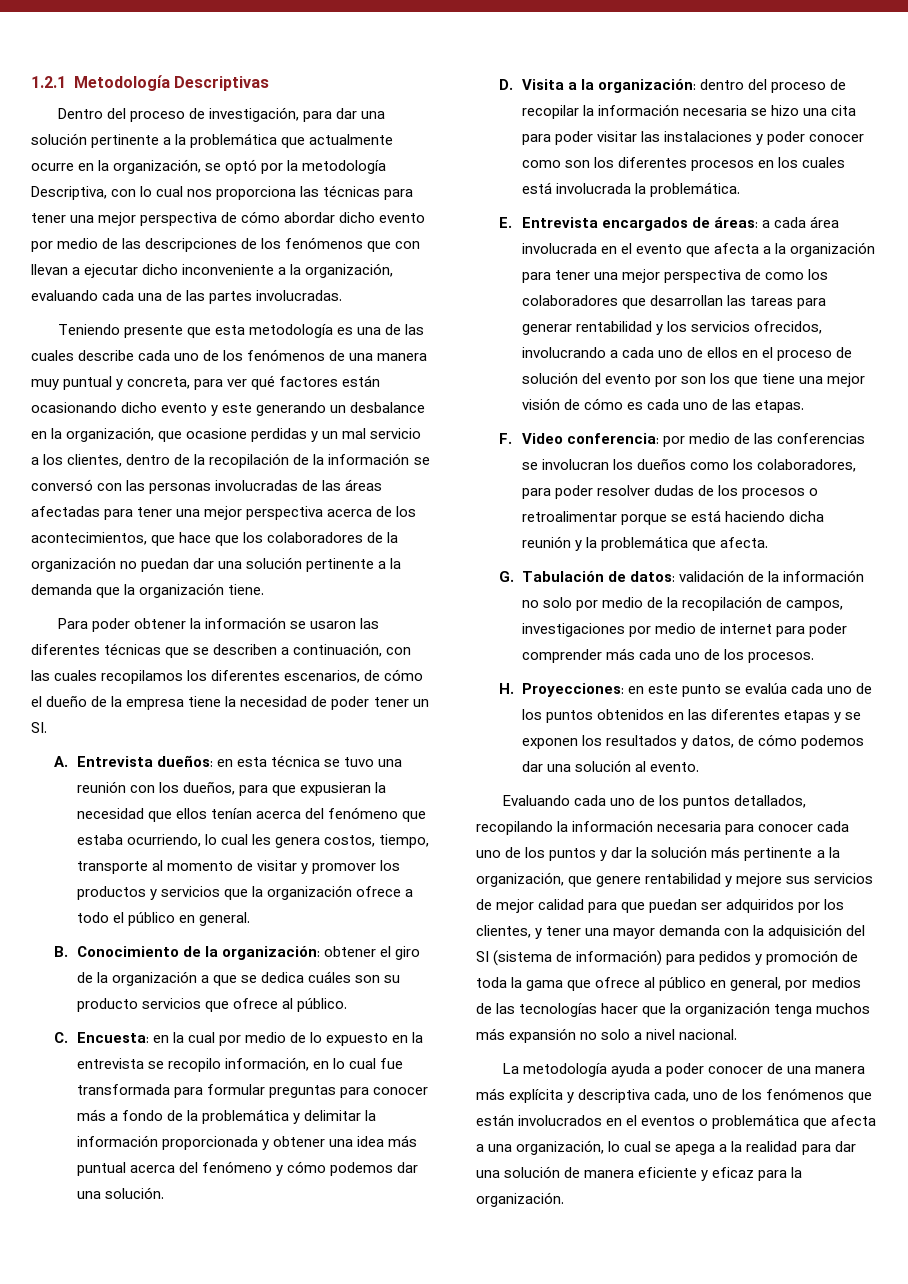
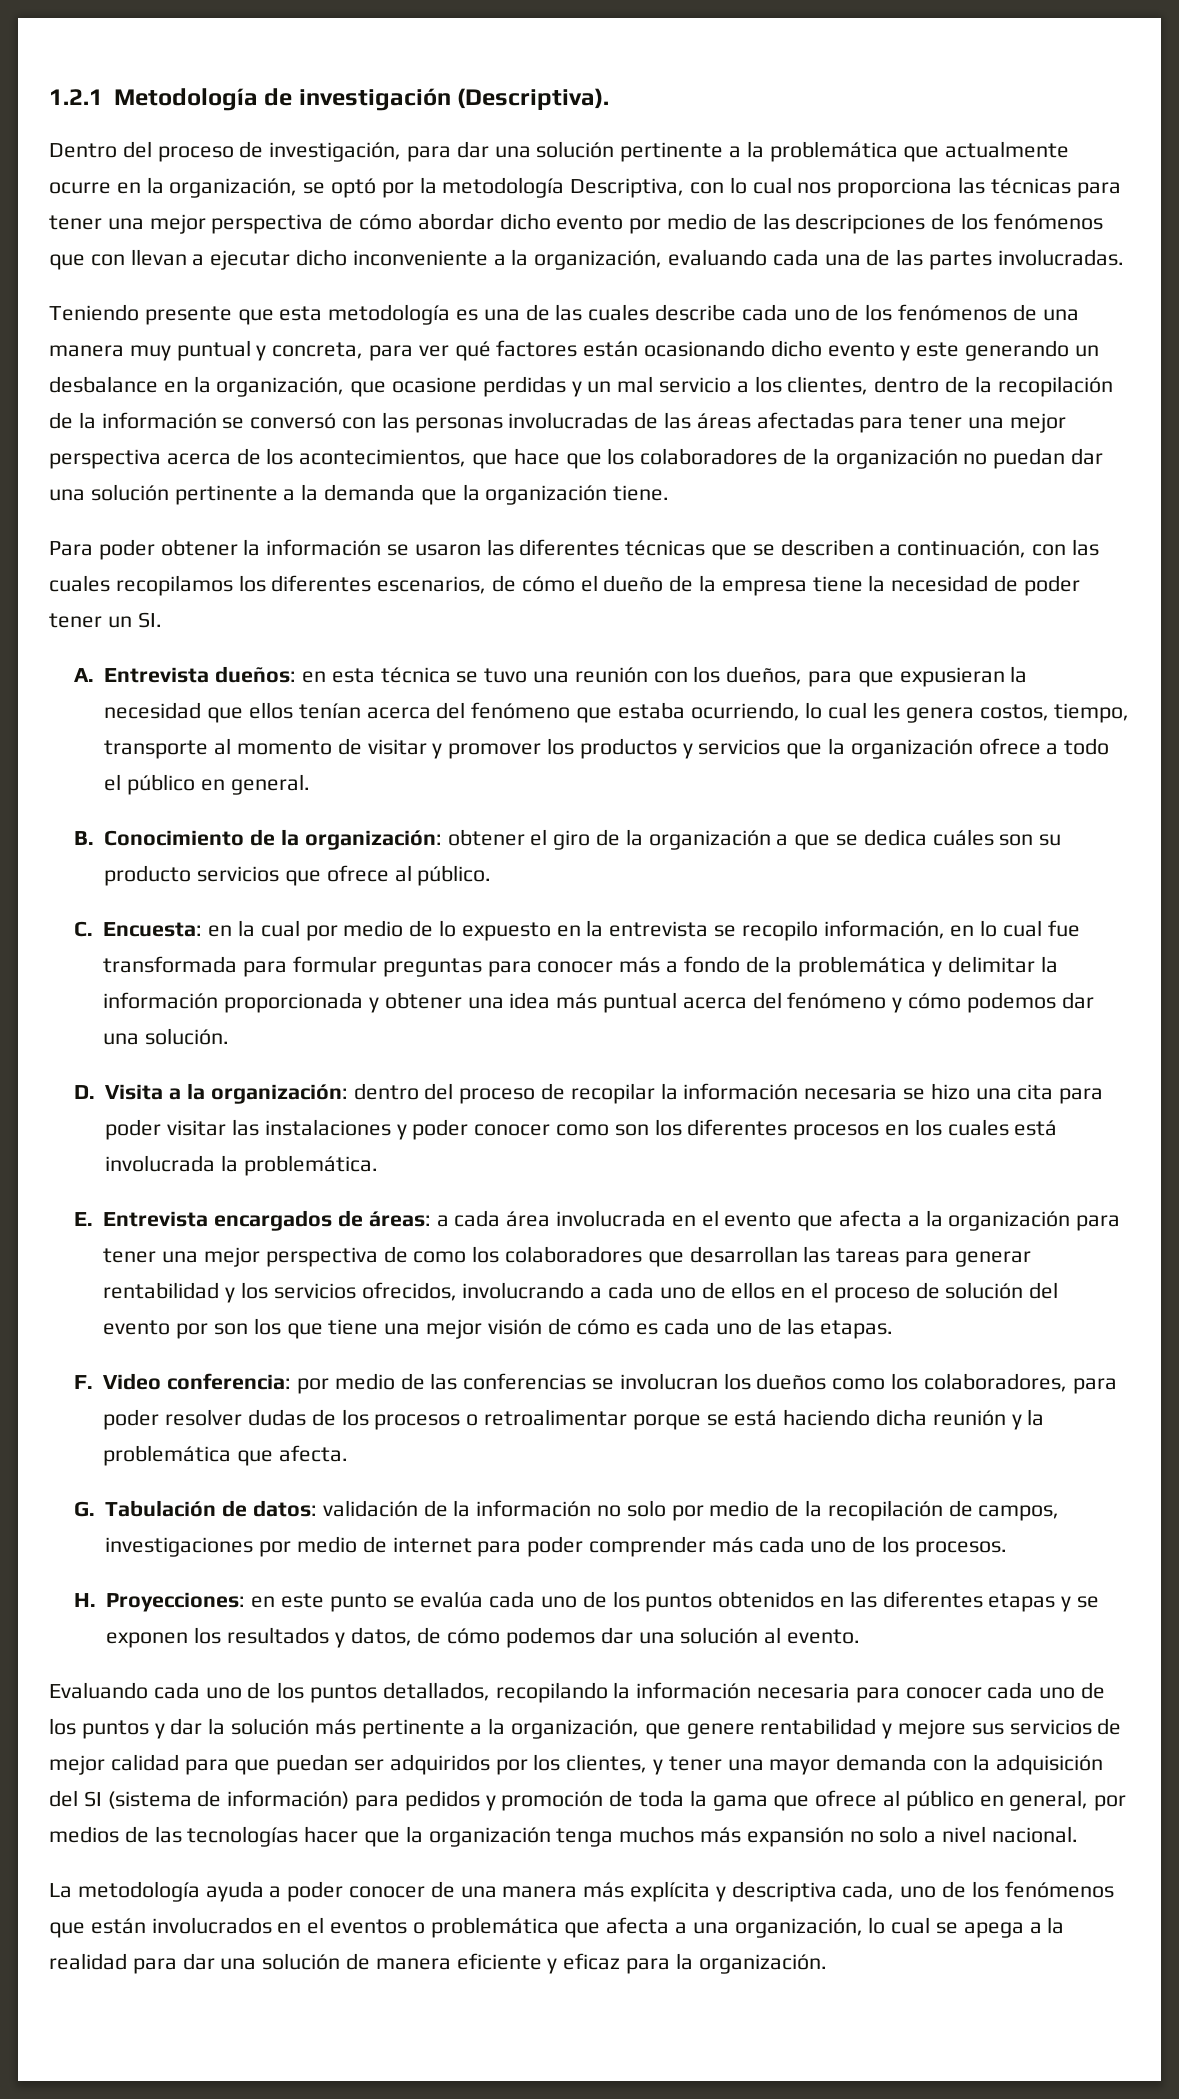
[173,76,269,91] Descriptivas -> [264,88,610,111] de investigación (Descriptiva).

